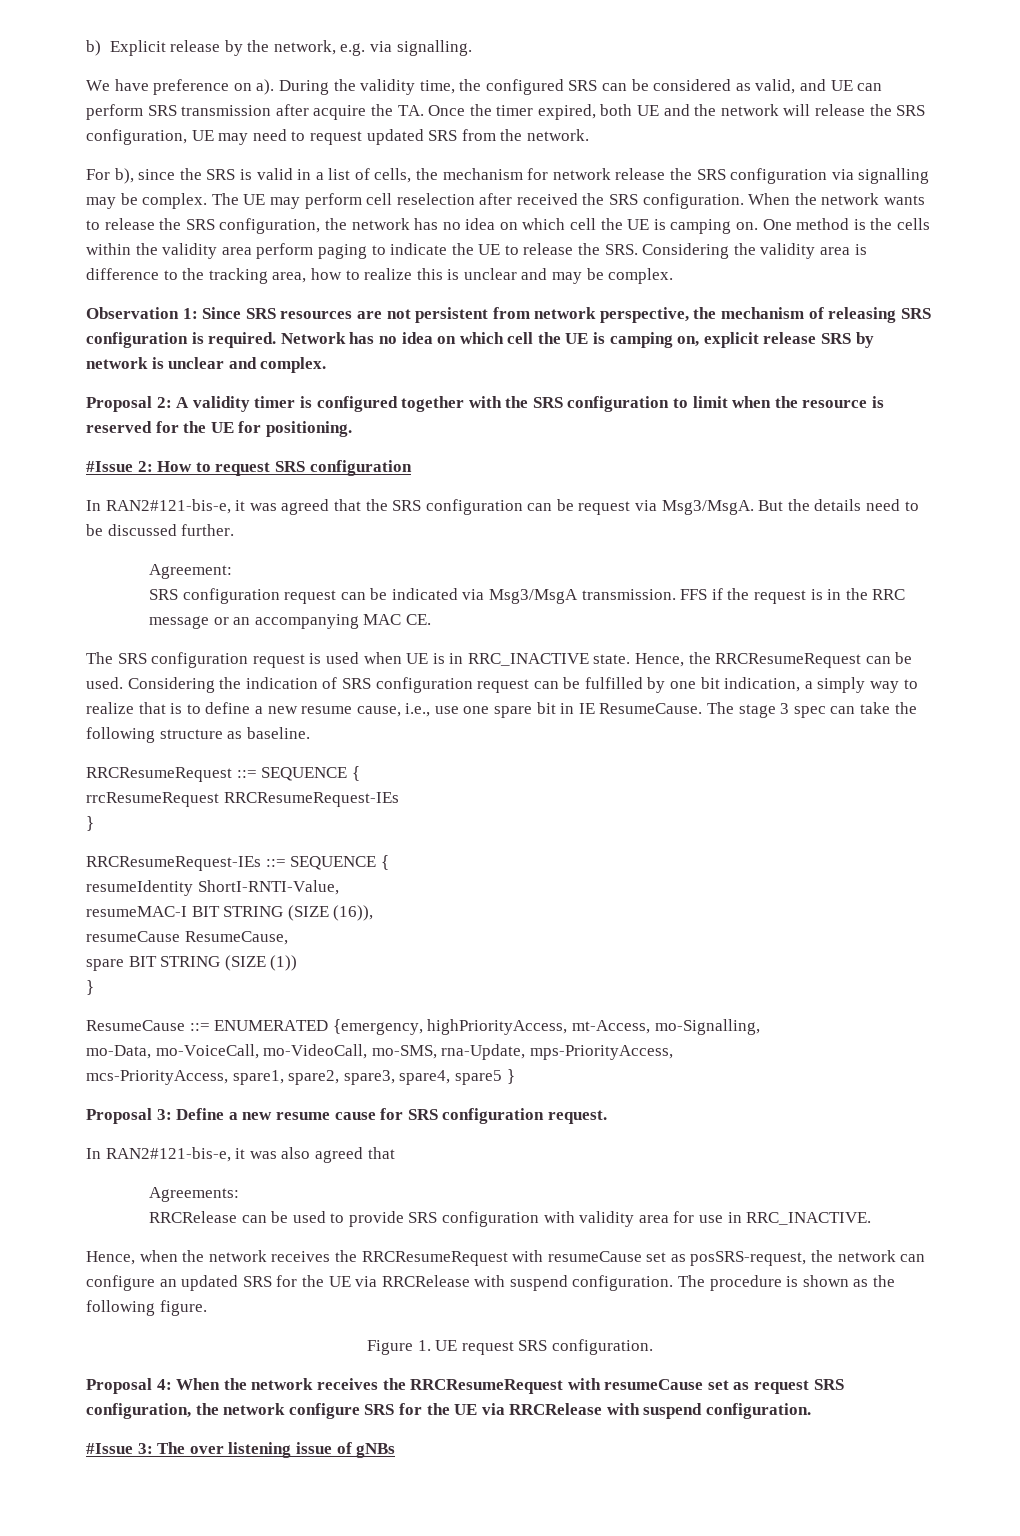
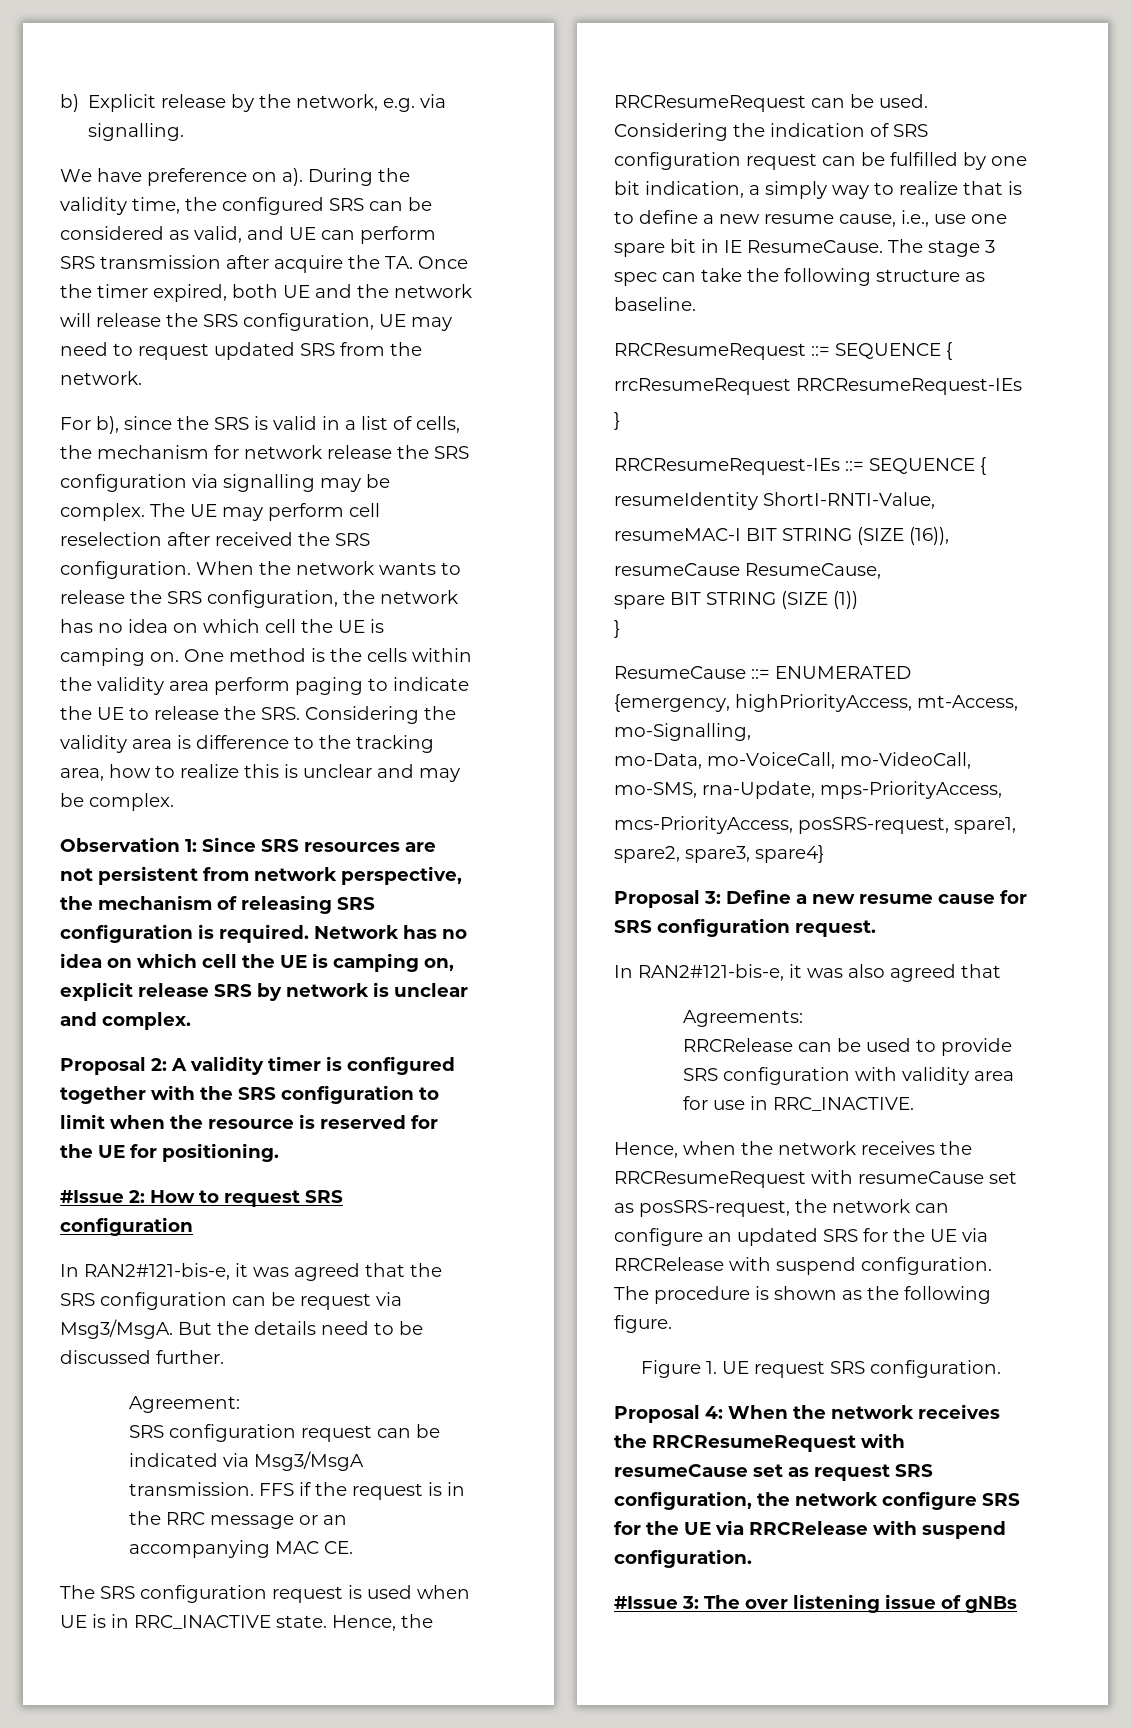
(228, 1077) none -> [798,817,949,834] posSRS-request,
[399,1069,515,1085] spare4, spare5 } -> [755,845,824,863] spare4}

